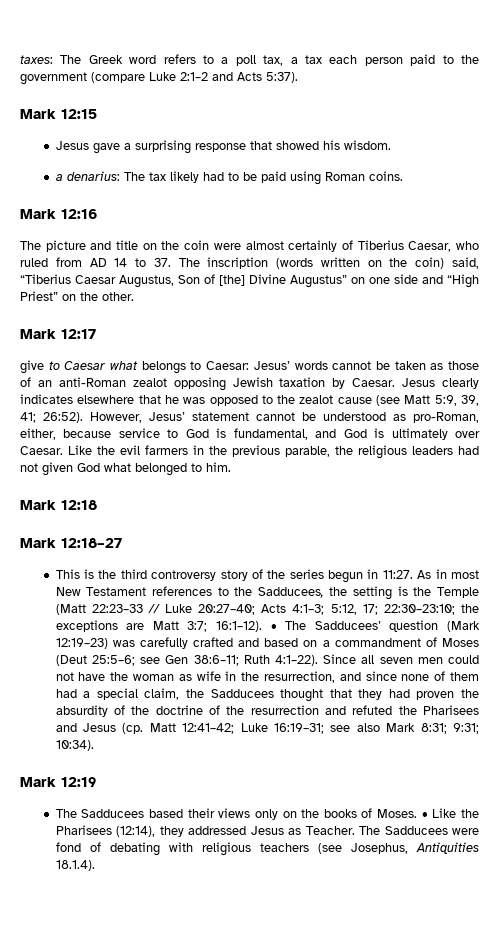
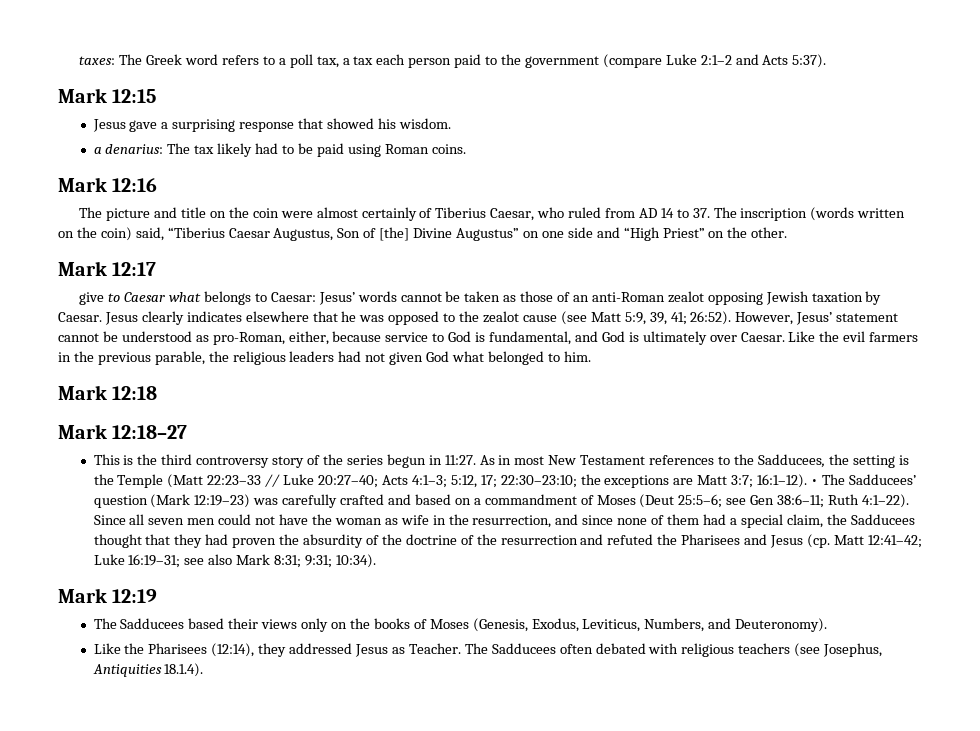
[377,809,428,818] Moses. • -> [429,618,828,632] Moses (Genesis, Exodus, Leviticus, Numbers, and Deuteronomy). //
[451,828,479,835] [55,842,160,856] were fond of debating -> [559,643,646,654] often debated

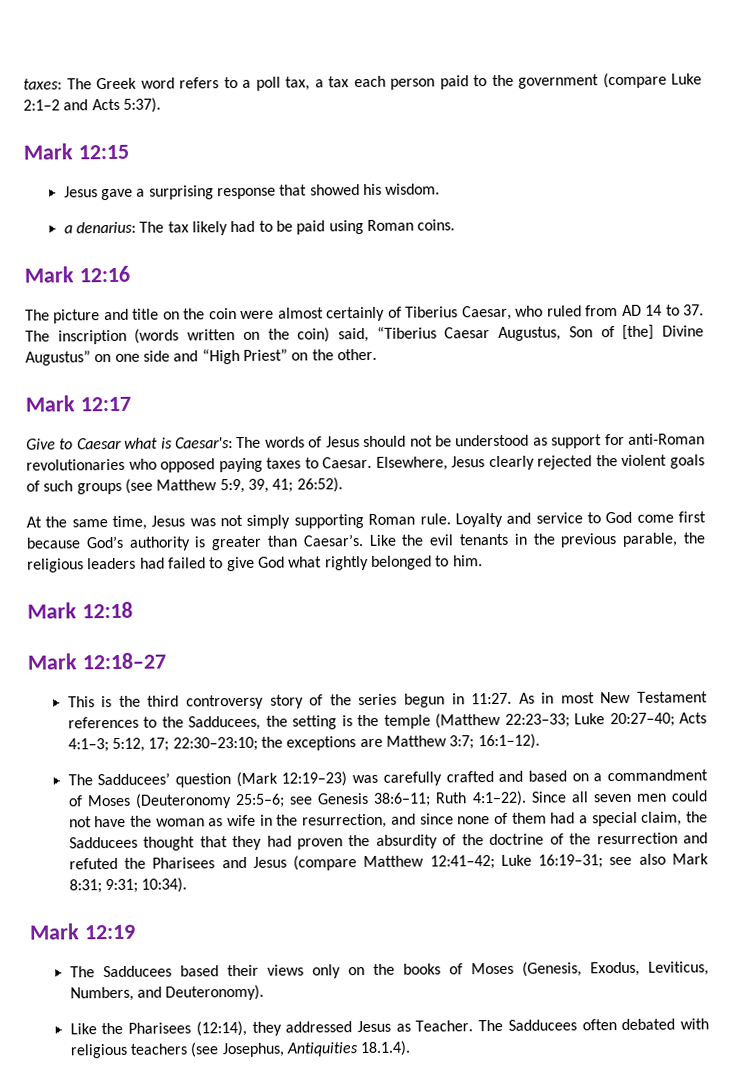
[79,292,105,305] give -> [26,438,56,450] Give
[203,291,882,305] [58,311,899,325] [58,331,785,345] belongs to Caesar: Jesus’ words cannot be taken as those of an anti-Roman zealot opposing Jewish taxation by Caesar. Jesus clearly indicates elsewhere that he was opposed to the zealot cause (see Matt 5:9, 39, 41; 26:52). However, Jesus’ statement cannot be understood as pro-Roman, either, because service to God is fundamental, and God is ultimately over Caesar. -> [160,433,706,449] [26,454,706,473] [26,477,343,495] [26,511,707,530] [26,534,364,551] is Caesar's: The words of Jesus should not be understood as support for anti-Roman revolutionaries who opposed paying taxes to Caesar. Elsewhere, Jesus clearly rejected the violent goals of such groups (see Matthew 5:9, 39, 41; 26:52). // At the same time, Jesus was not simply supporting Roman rule. Loyalty and service to God come first because God’s authority is greater than Caesar’s.
[869,332,919,342] farmers -> [459,533,509,546] tenants
[365,352,424,365] not given -> [167,556,255,572] failed to give
(485, 356) none -> [324,555,369,571] rightly
[117,474,281,488] Temple (Matt 22:23–33 // -> [383,712,570,729] temple (Matthew 22:23–33;
[697,475,728,485] Matt -> [385,735,447,747] Matthew
[811,479,819,485] • -> (540, 741) //
[639,494,675,508] (Deut -> [134,793,232,809] (Deuteronomy
[750,495,775,505] Gen -> [317,792,370,805] Genesis
[806,534,864,548] (cp. Matt -> [293,855,425,871] (compare Matthew

